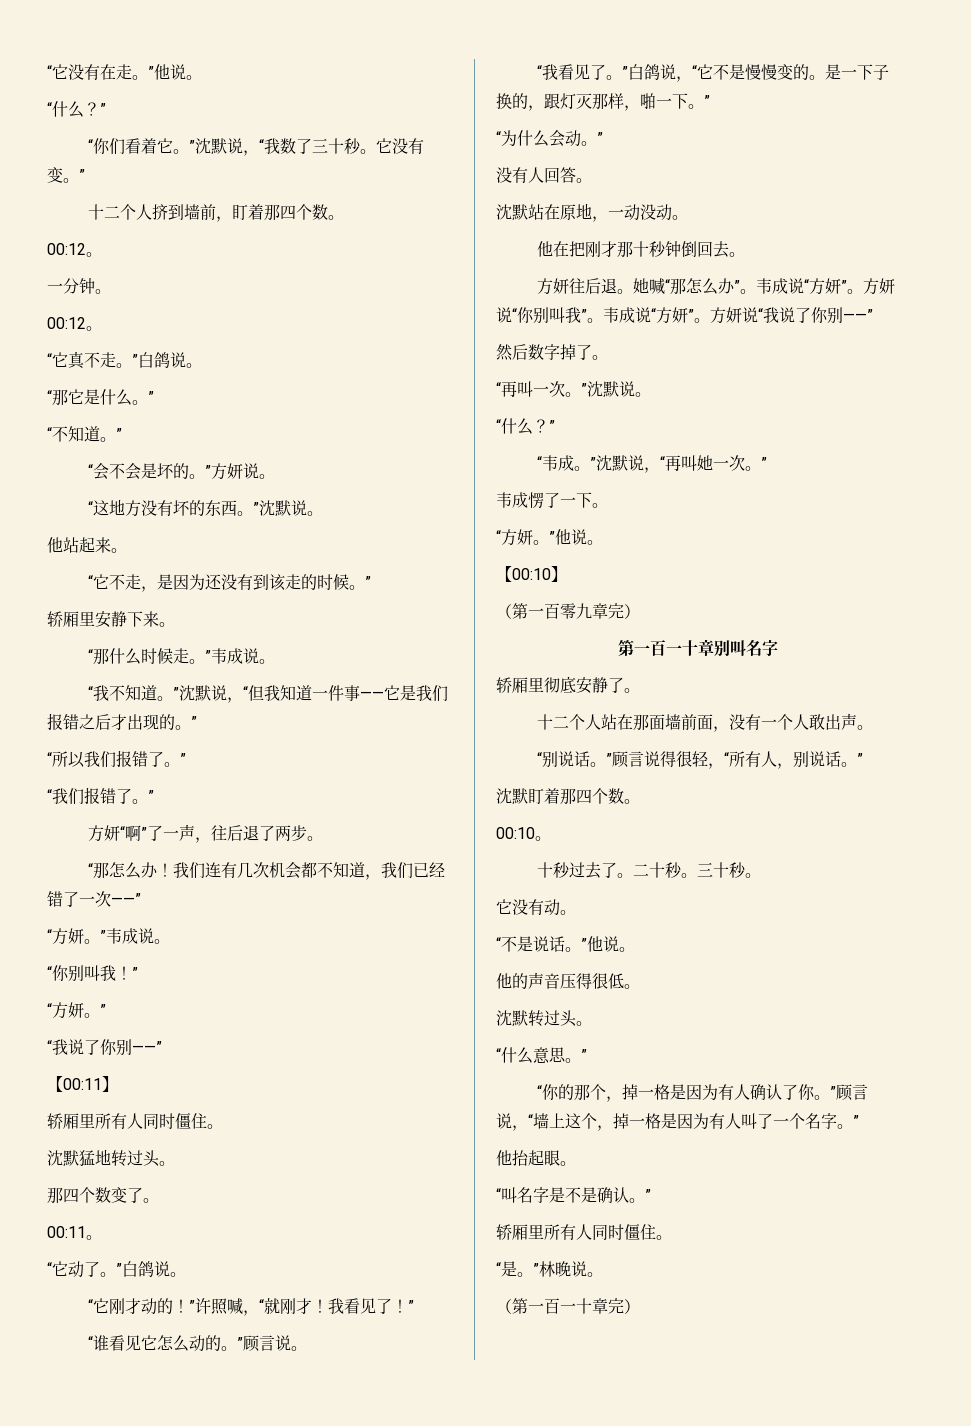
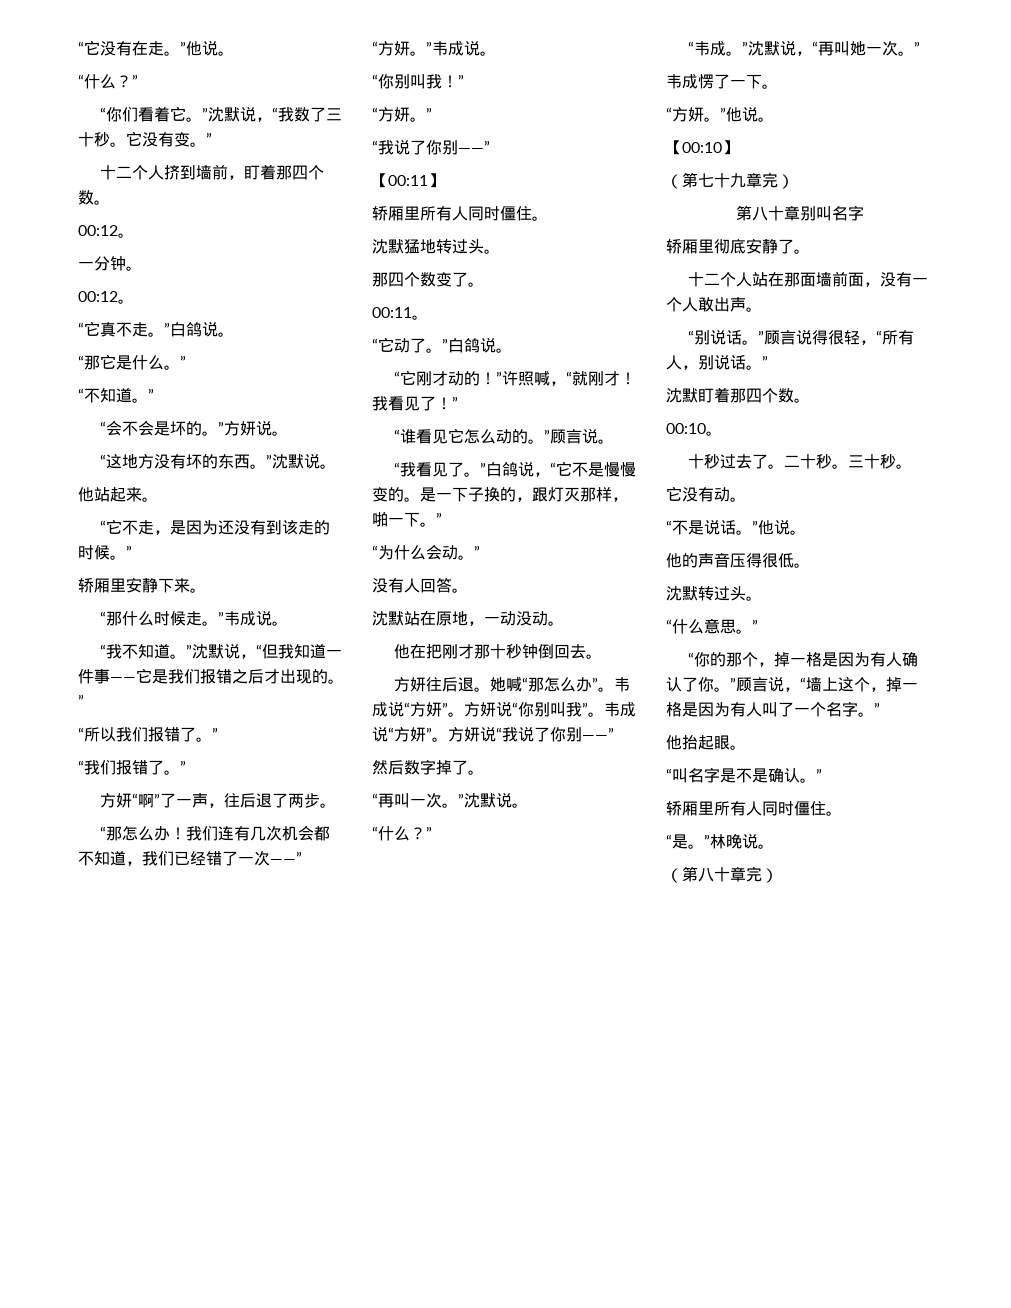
[528,603,576,619] 一百零 -> [698,173,730,188] 七十
[634,640,682,656] 一百一 -> [751,206,768,221] 八
[528,1298,576,1314] 一百一 -> [698,867,714,882] 八

